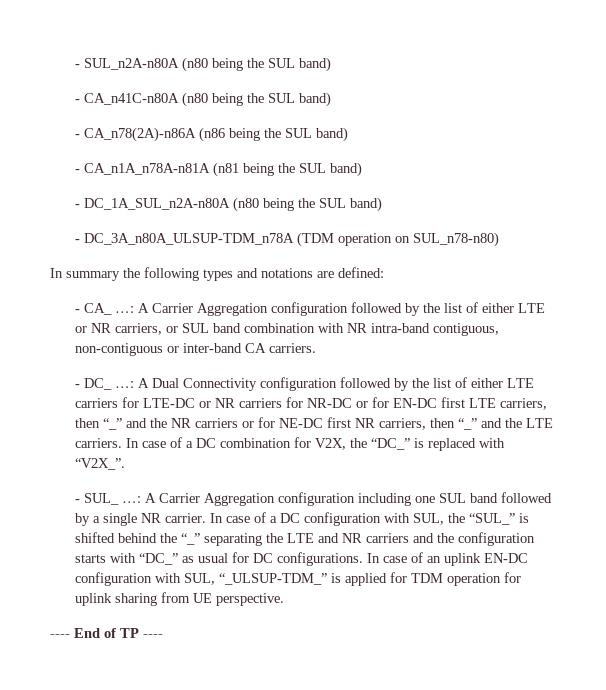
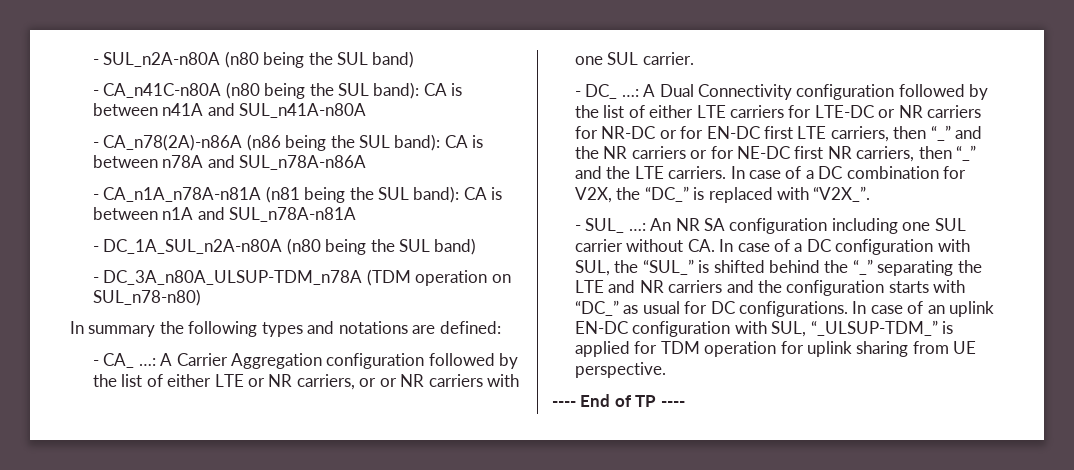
[299,92,332,107] band) -> [373,82,463,99] [92,103,367,118] band): CA is between n41A and SUL_n41A-n80A
[316,127,349,142] band) -> [394,134,484,151] [92,155,367,170] band): CA is between n78A and SUL_n78A-n86A
[330,162,363,177] band) -> [413,186,503,203] [92,207,357,222] band): CA is between n1A and SUL_n78A-n81A
[182,323,500,336] [75,343,317,356] SUL band combination with NR intra-band contiguous, non-contiguous or inter-band CA carriers. -> [379,374,520,387] [574,52,694,65] or NR carriers with one SUL carrier.
[145,493,276,506] A Carrier Aggregation -> [650,218,725,231] An NR SA
[470,492,553,503] [75,513,207,526] band followed by a single NR carrier. -> [574,239,715,252] carrier without CA.

